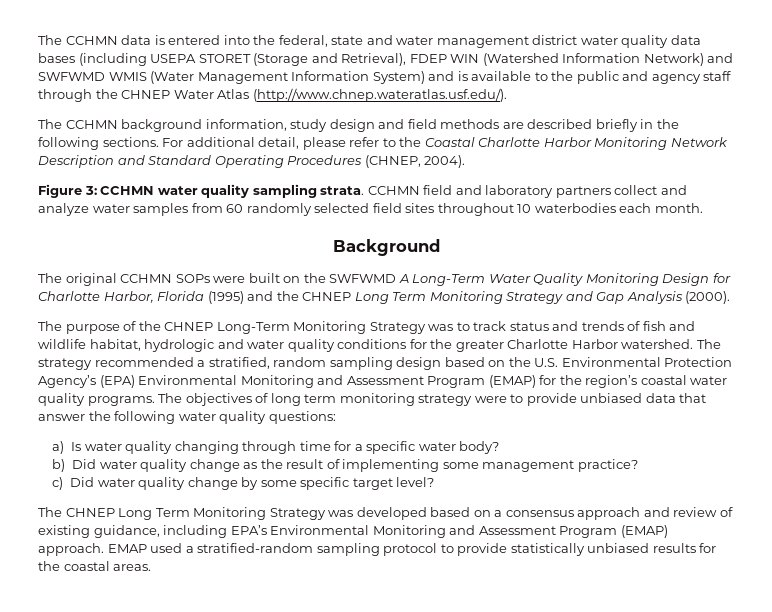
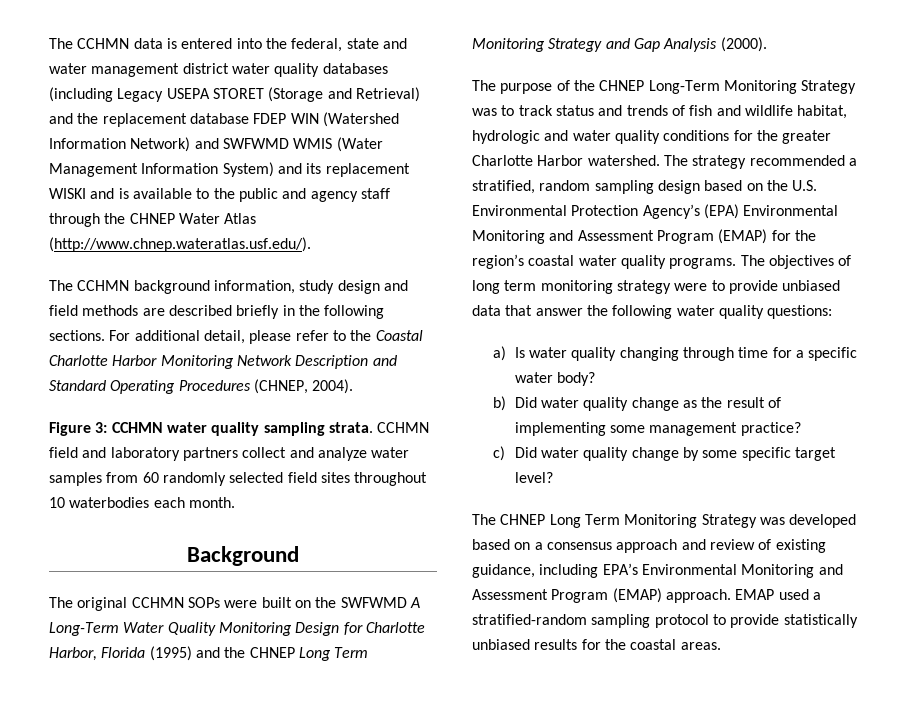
[670,35,701,45] [38,53,147,66] data bases (including -> [322,63,388,74] [49,87,164,102] databases (including Legacy
[341,53,407,66] Retrieval), -> [355,87,420,102] [49,113,249,127] Retrieval) and the replacement database
(455, 76) none -> [306,163,410,177] [49,188,115,199] its replacement WISKI and

